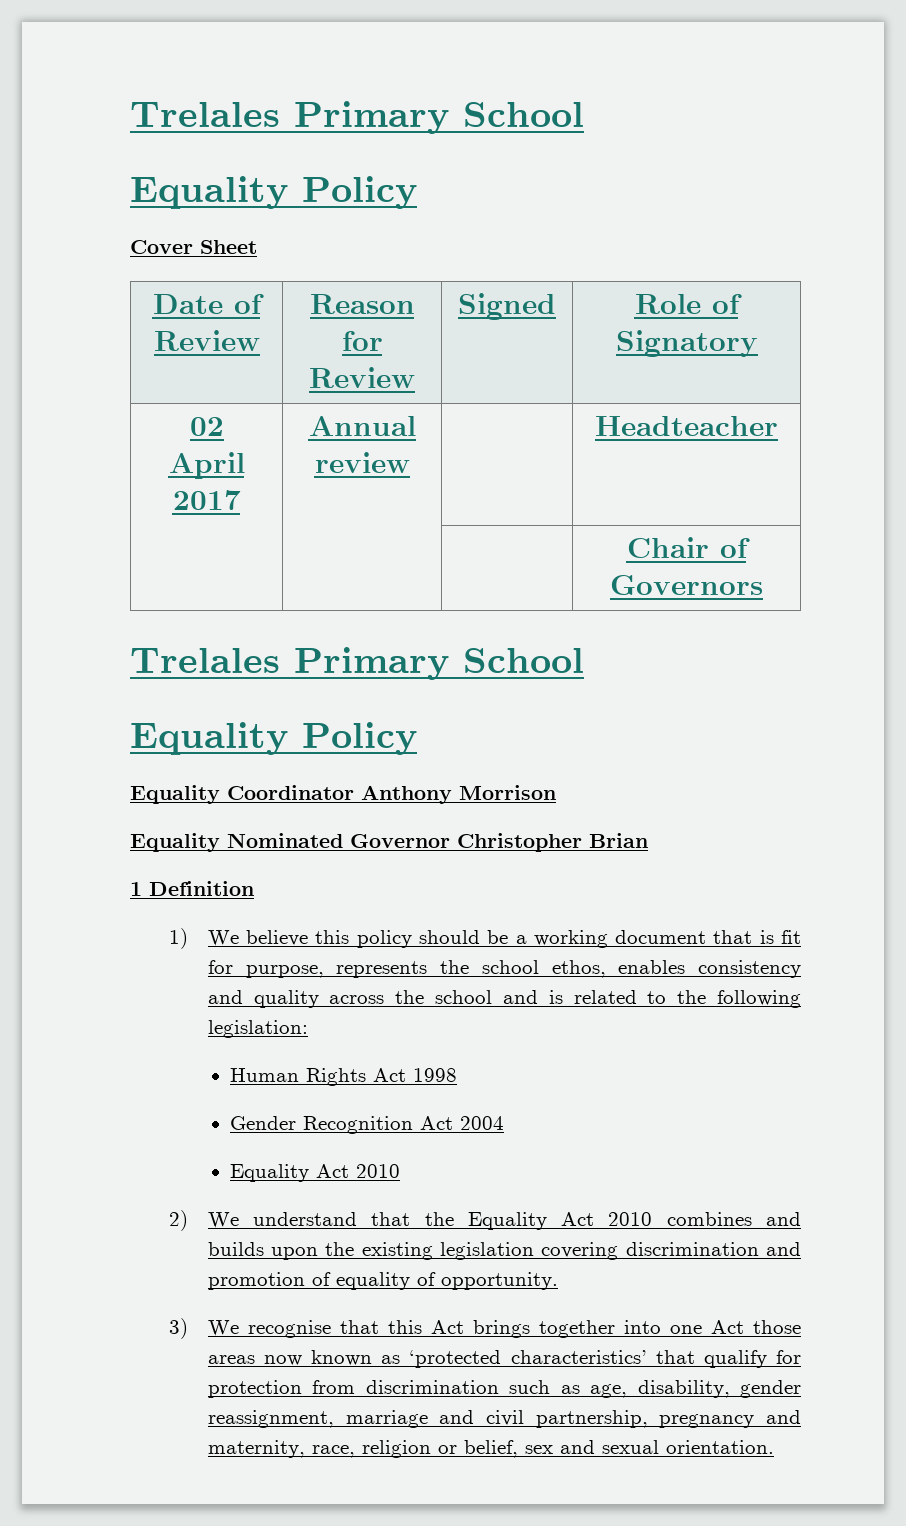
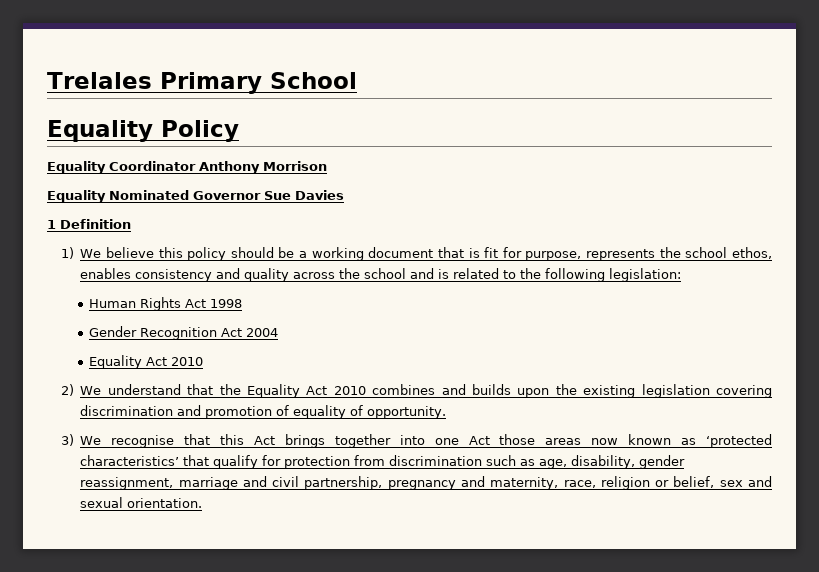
[130,101,584,134] [130,176,417,209] [130,240,257,254] [152,294,264,314] [153,330,260,351] [309,294,415,314] [341,331,383,351] [309,367,415,388] [458,293,556,320] [634,294,742,314] [615,330,758,357] [189,417,224,436] [168,452,245,479] [172,490,241,510] [308,416,416,436] [314,452,410,473] [595,416,778,436] [626,537,750,558] [610,575,763,595] [130,647,584,680] [130,722,417,755] Trelales Primary School // Equality Policy // Cover Sheet // Date of Review | Reason for Review | Signed | Role of Signatory // 02 April 2017 | Annual review | | Headteacher // | | | Chair of Governors // Trelales Primary School // Equality Policy -> [47,72,357,94] [47,120,239,142] Trelales Primary School // Equality Policy
[457,833,648,852] Christopher Brian -> [264,190,344,200] Sue Davies

